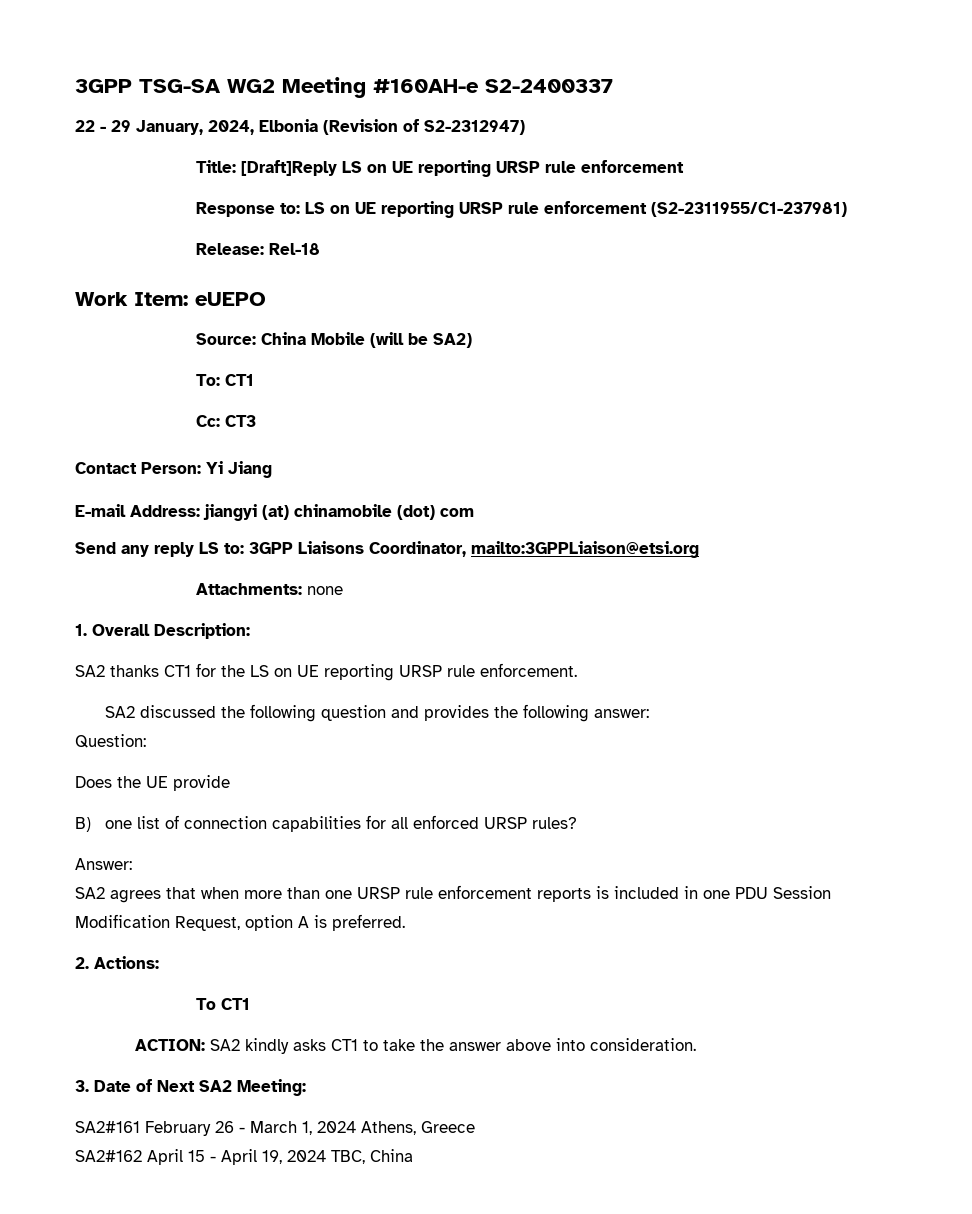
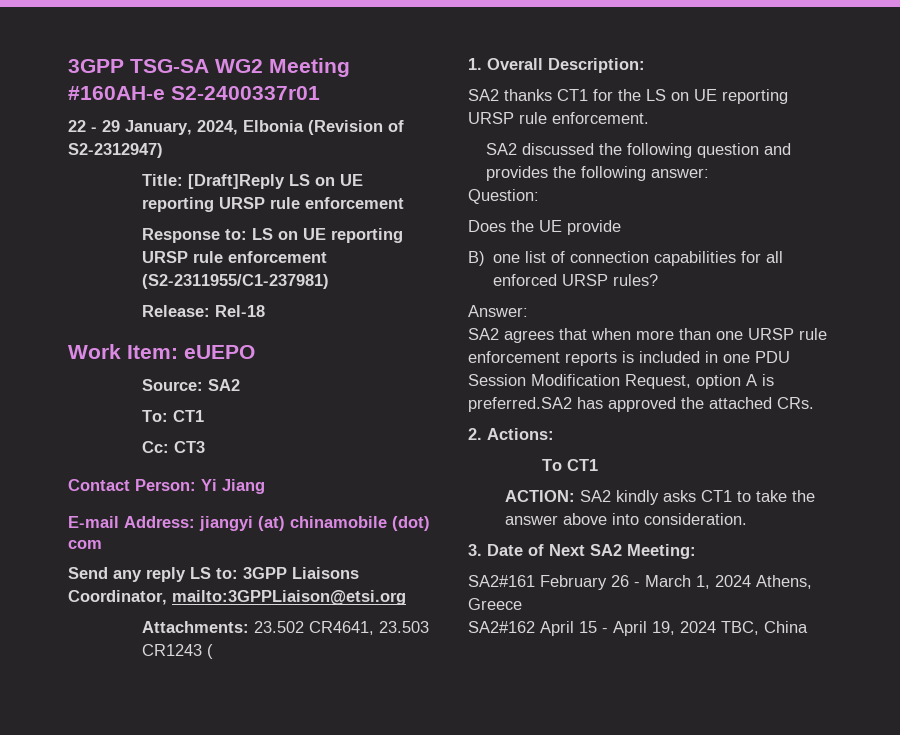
[485,79,613,93] S2-2400337 -> [171,86,320,100] S2-2400337r01
[260,332,472,348] China Mobile (will be SA2) -> [207,379,240,391] SA2
[195,583,343,595] Attachments: none -> [141,621,429,635] [141,644,213,659] Attachments: 23.502 CR4641, 23.503 CR1243 (
[332,914,405,931] preferred. -> [468,397,814,412] preferred.SA2 has approved the attached CRs.

